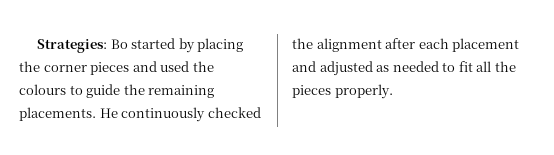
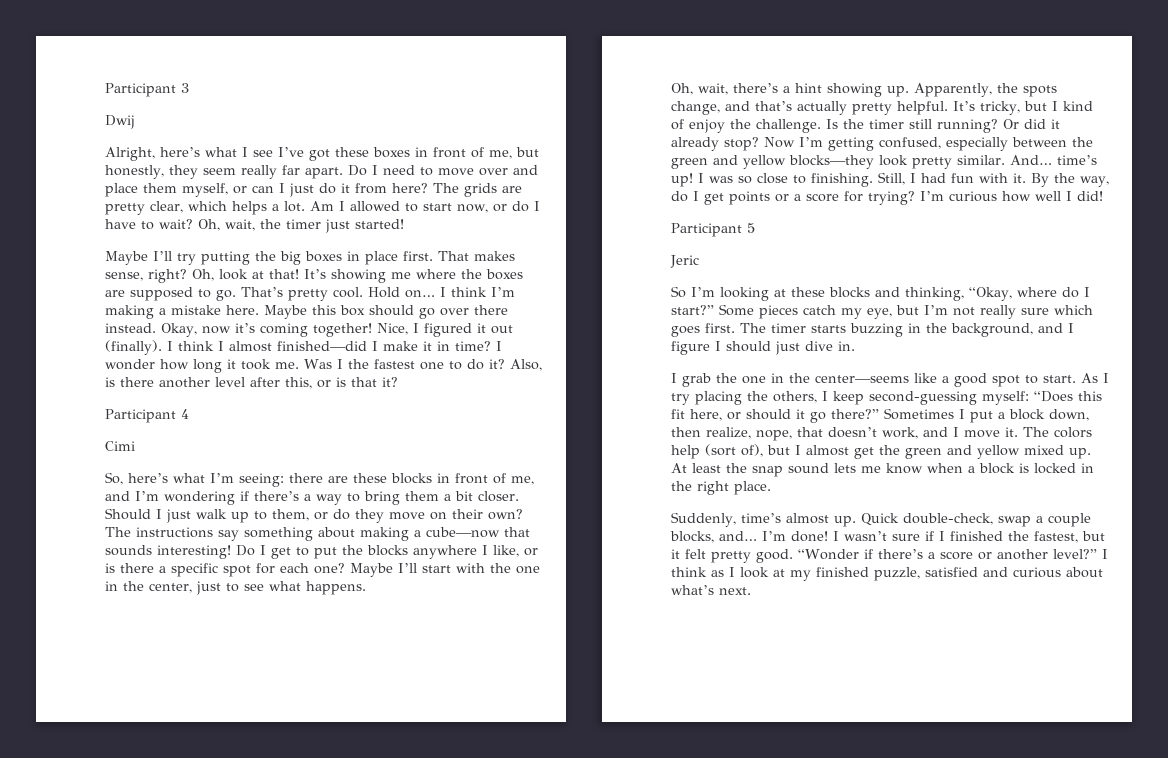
[37,38,244,53] [19,61,214,75] [19,84,215,98] [19,107,261,122] [292,38,520,52] [292,61,516,76] [292,84,393,99] Strategies: Bo started by placing the corner pieces and used the colours to guide the remaining placements. He continuously checked the alignment after each placement and adjusted as needed to fit all the pieces properly. -> [105,83,189,97] [105,115,135,129] [105,147,539,161] [105,165,538,179] [105,183,522,197] [105,201,540,215] [105,219,404,233] [105,251,515,265] [105,269,523,283] [105,287,515,301] [105,305,508,319] [105,323,513,337] [105,340,502,355] [105,359,542,373] [105,377,398,389] [105,409,189,423] [105,441,135,451] [105,472,534,487] [105,491,519,505] [105,508,523,523] [105,527,530,541] [105,545,538,559] [105,563,540,577] [105,581,366,595] [671,83,1057,97] [671,101,1093,115] [671,119,1060,133] [671,137,1093,151] [671,155,1097,169] [671,172,1109,187] [671,191,1103,205] [671,223,755,237] [670,255,699,268] [671,286,1090,301] [671,304,1093,319] [671,323,1074,337] [671,341,855,355] [671,373,1109,387] [671,391,1102,405] [671,408,1089,423] [671,427,1092,441] [671,444,1091,459] [671,463,1094,477] [671,481,771,495] [671,512,1091,527] [670,531,1105,543] [671,549,1108,563] [671,567,1103,581] [671,585,751,595] Participant 3 // Dwij // Alright, here’s what I see I’ve got these boxes in front of me, but honestly, they seem really far apart. Do I need to move over and place them myself, or can I just do it from here? The grids are pretty clear, which helps a lot. Am I allowed to start now, or do I have to wait? Oh, wait, the timer just started! // Maybe I’ll try putting the big boxes in place first. That makes sense, right? Oh, look at that! It’s showing me where the boxes are supposed to go. That’s pretty cool. Hold on… I think I’m making a mistake here. Maybe this box should go over there instead. Okay, now it’s coming together! Nice, I figured it out (finally). I think I almost finished—did I make it in time? I wonder how long it took me. Was I the fastest one to do it? Also, is there another level after this, or is that it? // Participant 4 // Cimi // So, here’s what I’m seeing: there are these blocks in front of me, and I’m wondering if there’s a way to bring them a bit closer. Should I just walk up to them, or do they move on their own? The instructions say something about making a cube—now that sounds interesting! Do I get to put the blocks anywhere I like, or is there a specific spot for each one? Maybe I’ll start with the one in the center, just to see what happens. // Oh, wait, there’s a hint showing up. Apparently, the spots change, and that’s actually pretty helpful. It’s tricky, but I kind of enjoy the challenge. Is the timer still running? Or did it already stop? Now I’m getting confused, especially between the green and yellow blocks—they look pretty similar. And… time’s up! I was so close to finishing. Still, I had fun with it. By the way, do I get points or a score for trying? I’m curious how well I did! // Participant 5 // Jeric // So I’m looking at these blocks and thinking, “Okay, where do I start?” Some pieces catch my eye, but I’m not really sure which goes first. The timer starts buzzing in the background, and I figure I should just dive in. // I grab the one in the center—seems like a good spot to start. As I try placing the others, I keep second-guessing myself: “Does this fit here, or should it go there?” Sometimes I put a block down, then realize, nope, that doesn’t work, and I move it. The colors help (sort of), but I almost get the green and yellow mixed up. At least the snap sound lets me know when a block is locked in the right place. // Suddenly, time’s almost up. Quick double-check, swap a couple blocks, and… I’m done! I wasn’t sure if I finished the fastest, but it felt pretty good. “Wonder if there’s a score or another level?” I think as I look at my finished puzzle, satisfied and curious about what’s next.

